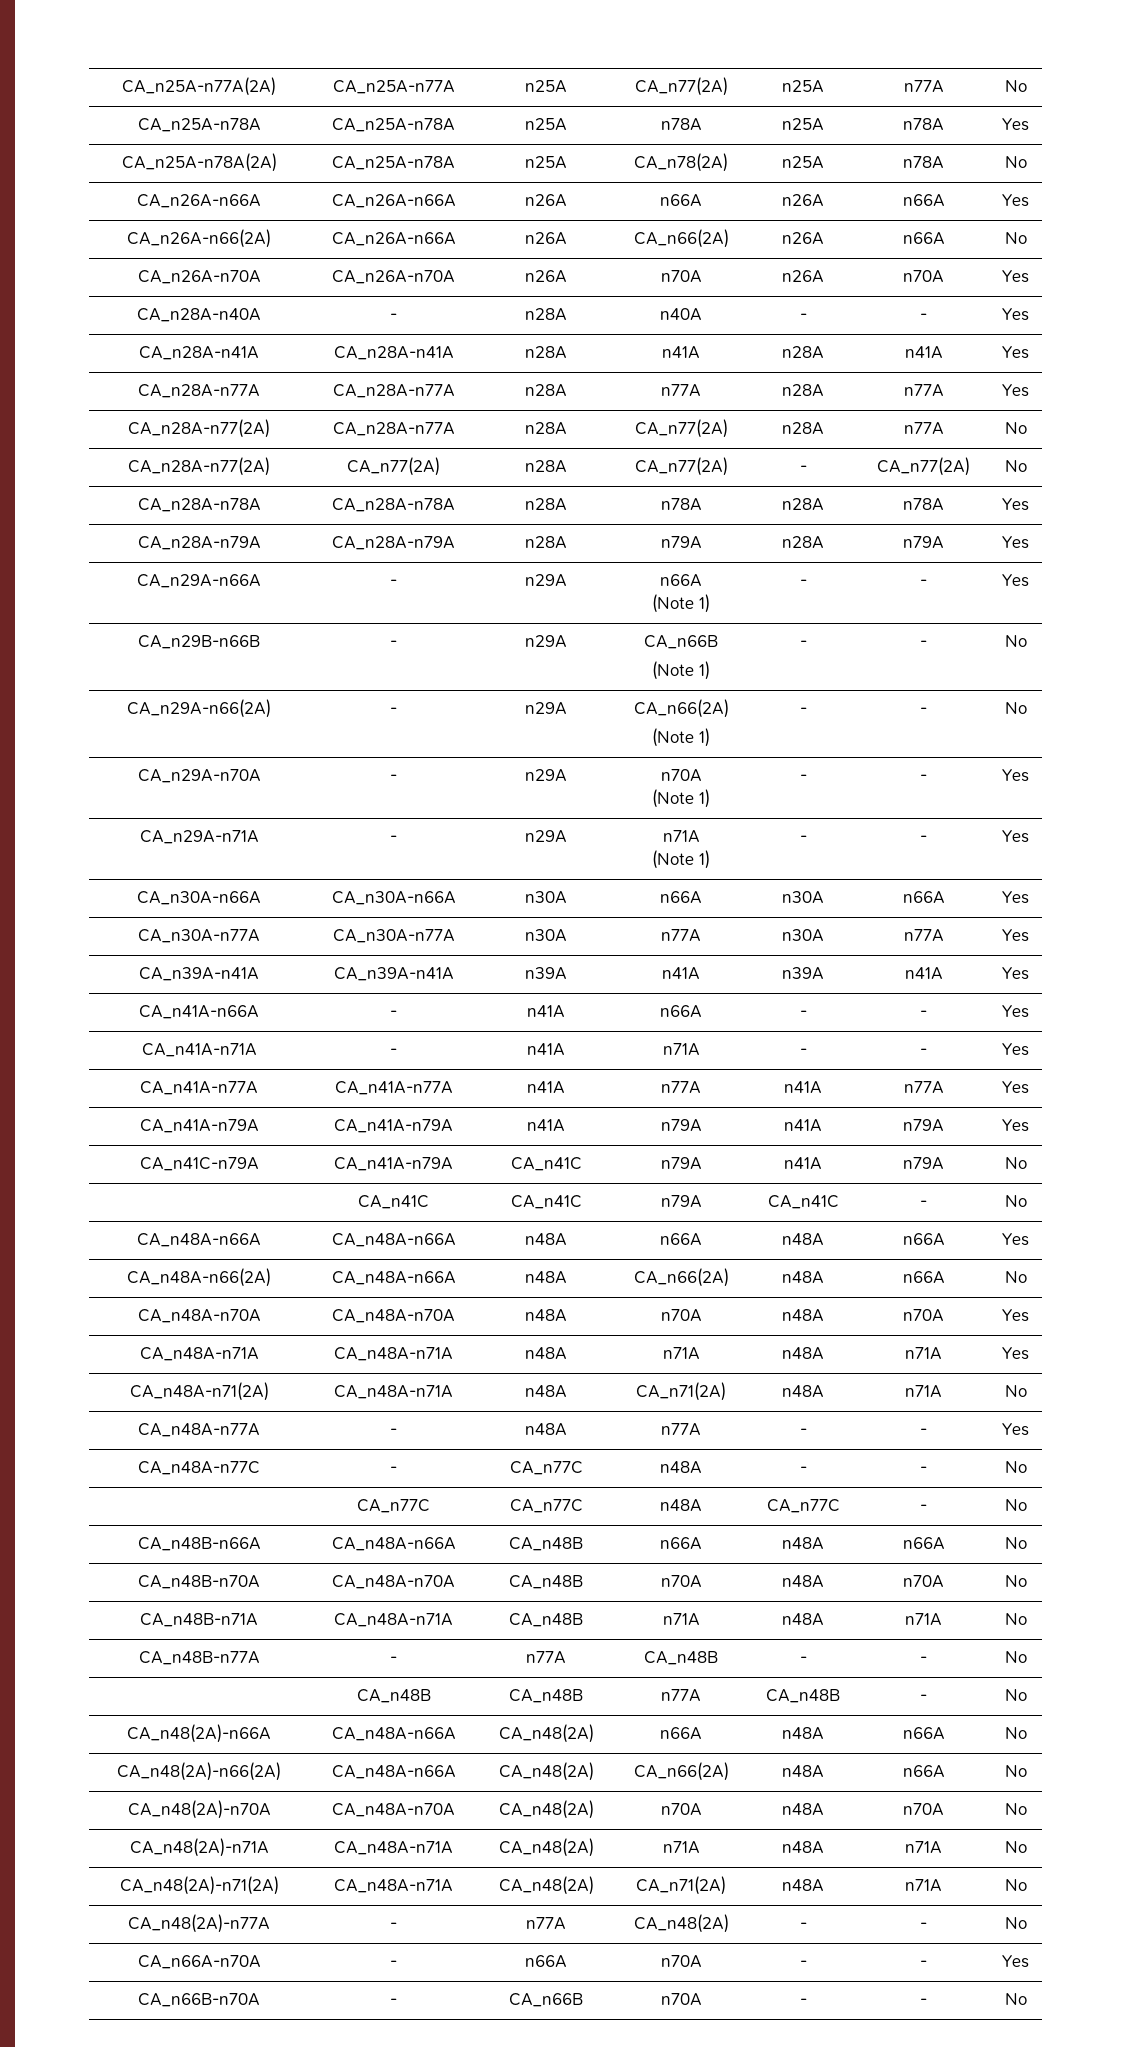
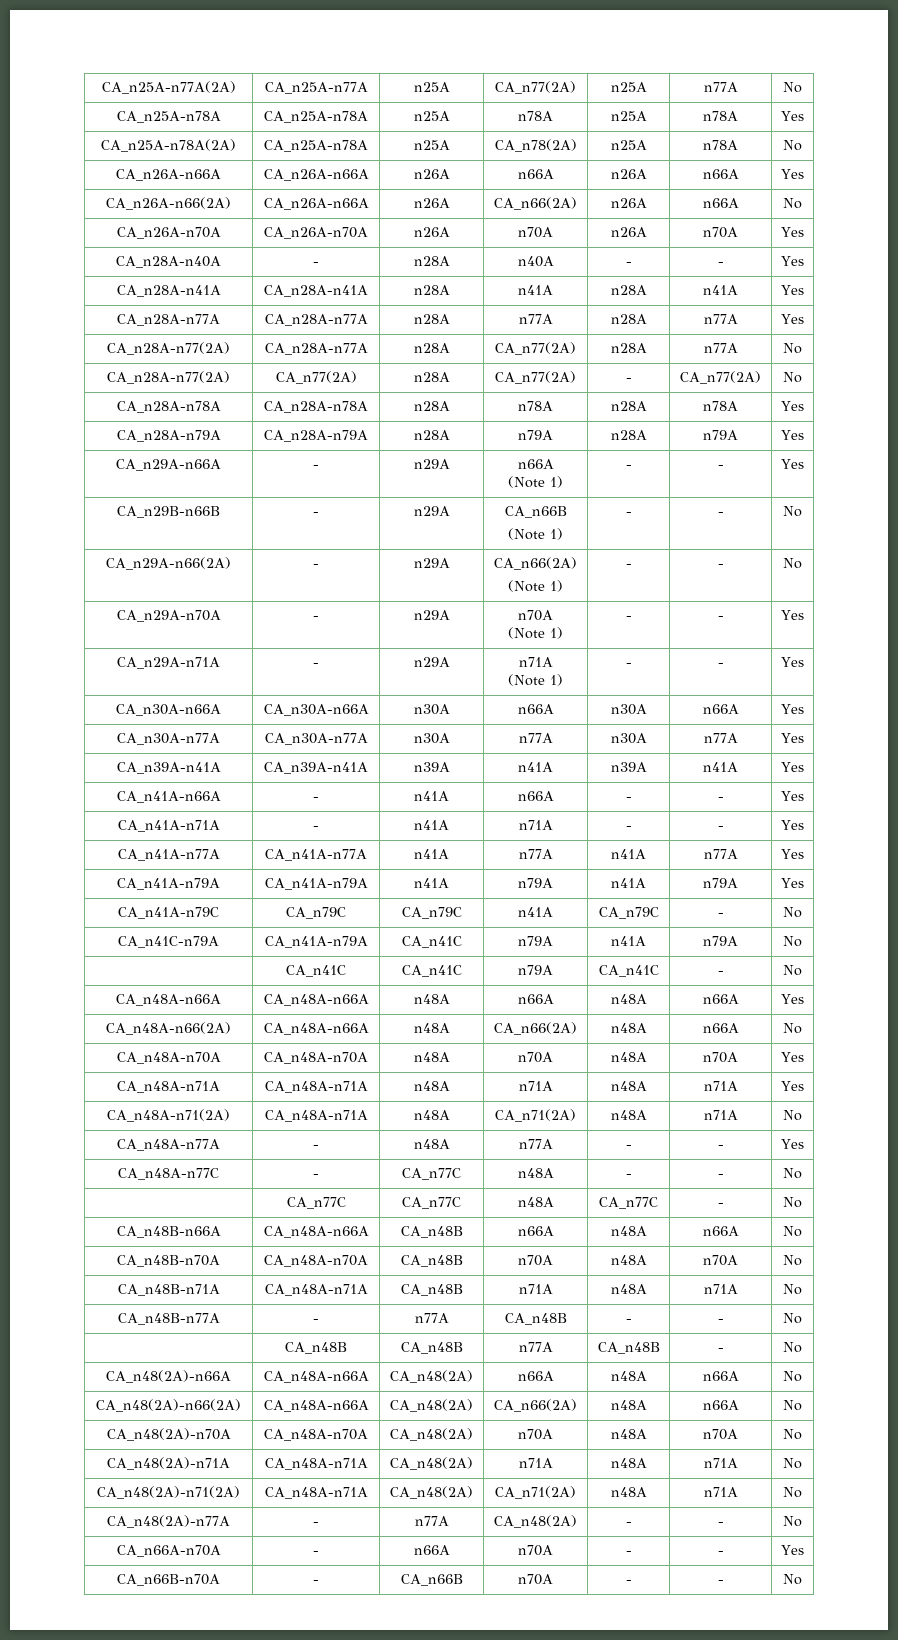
(1029, 1125) none -> [118,907,219,919] [286,907,346,919] [401,907,462,919] [518,907,553,917] [598,907,659,919] [717,913,724,917] [783,907,802,918] // CA_n41A-n79C | CA_n79C | CA_n79C | n41A | CA_n79C | - | No

